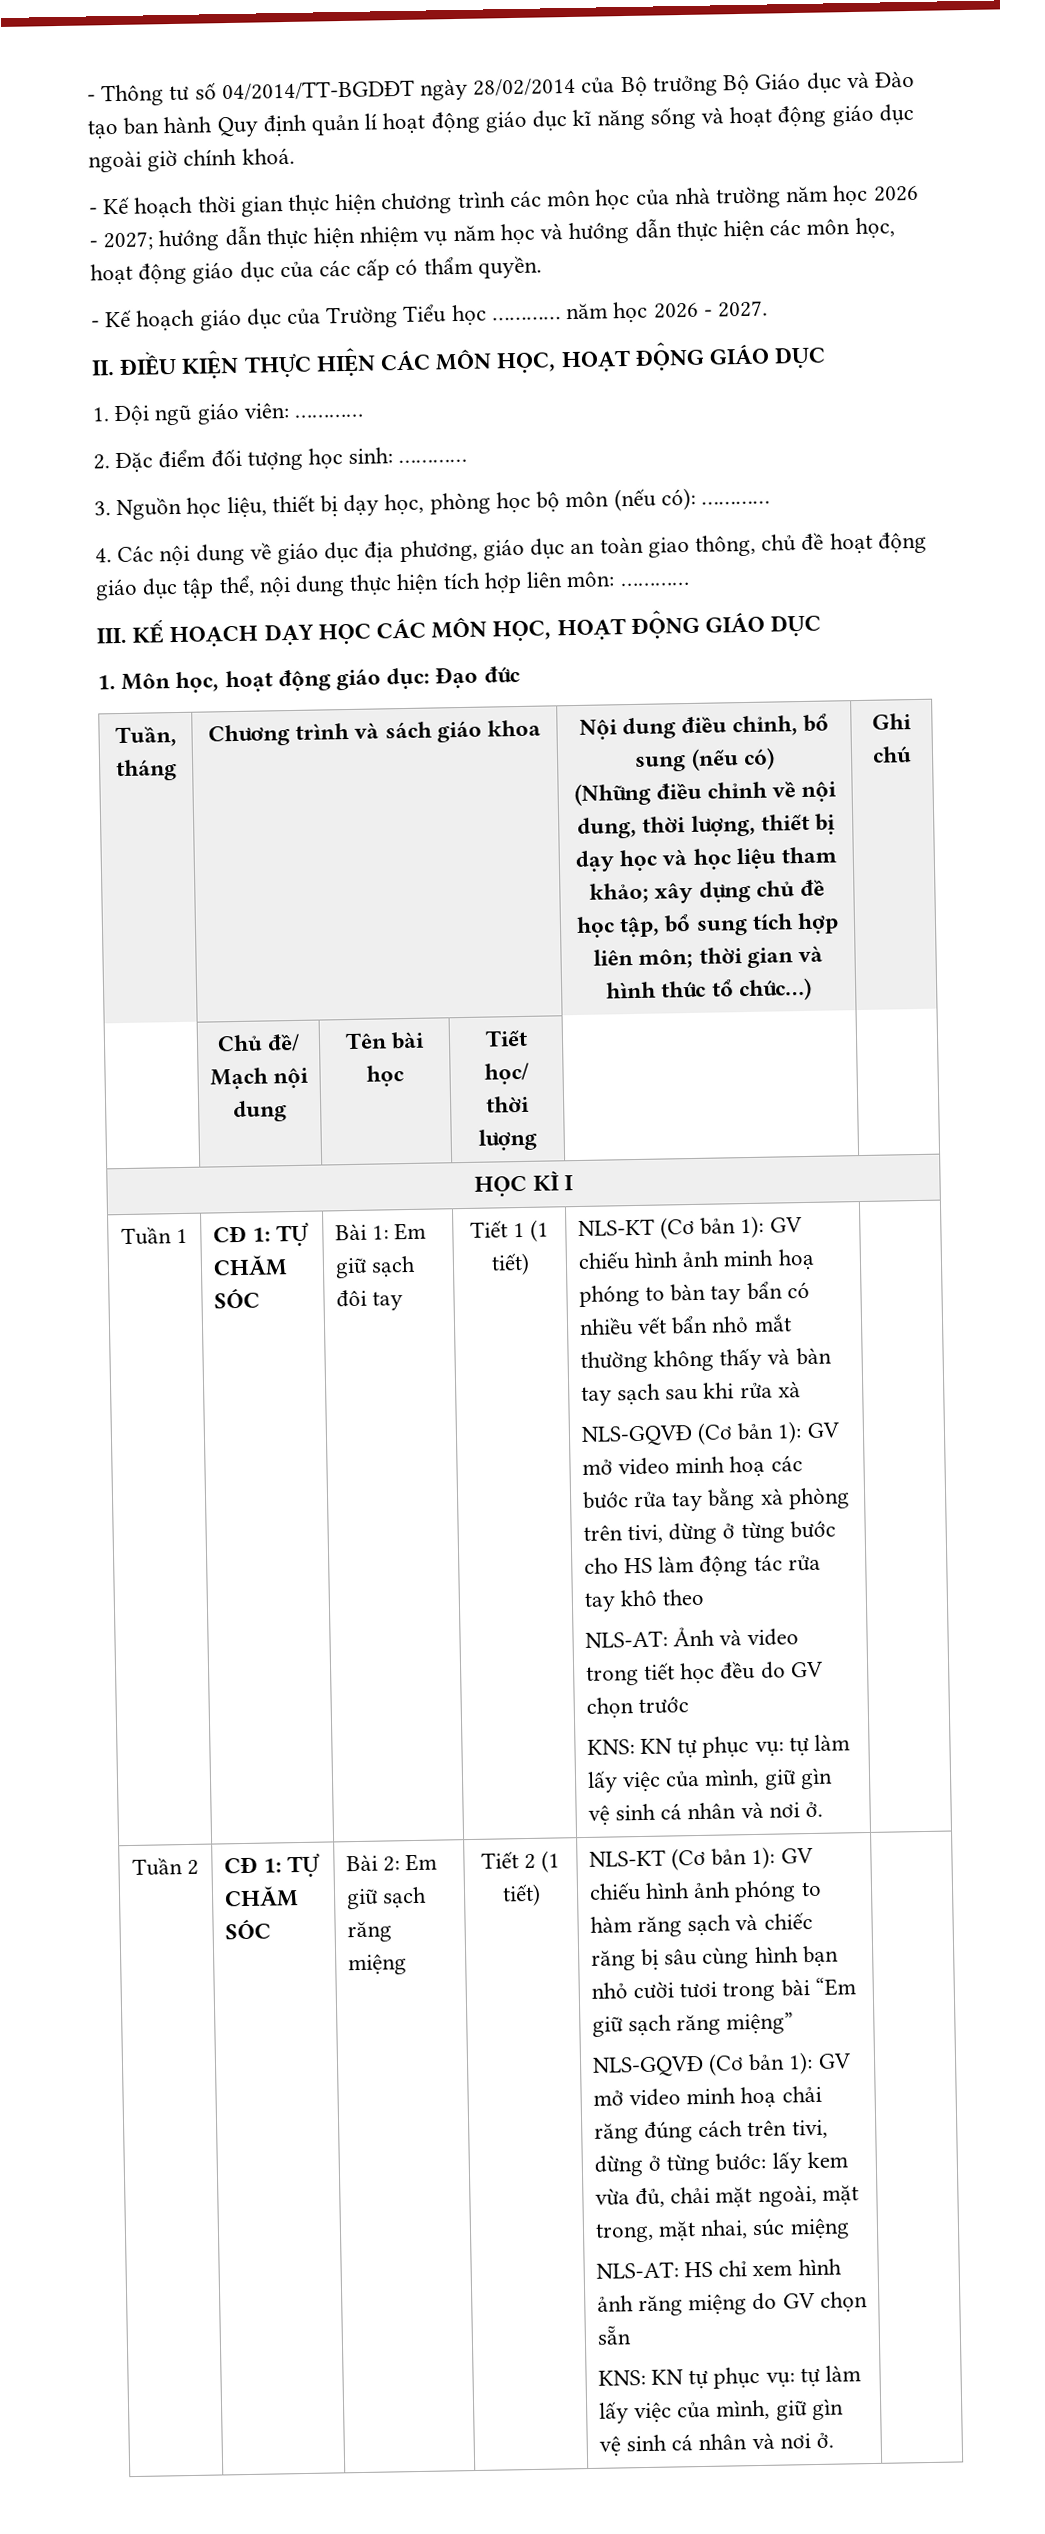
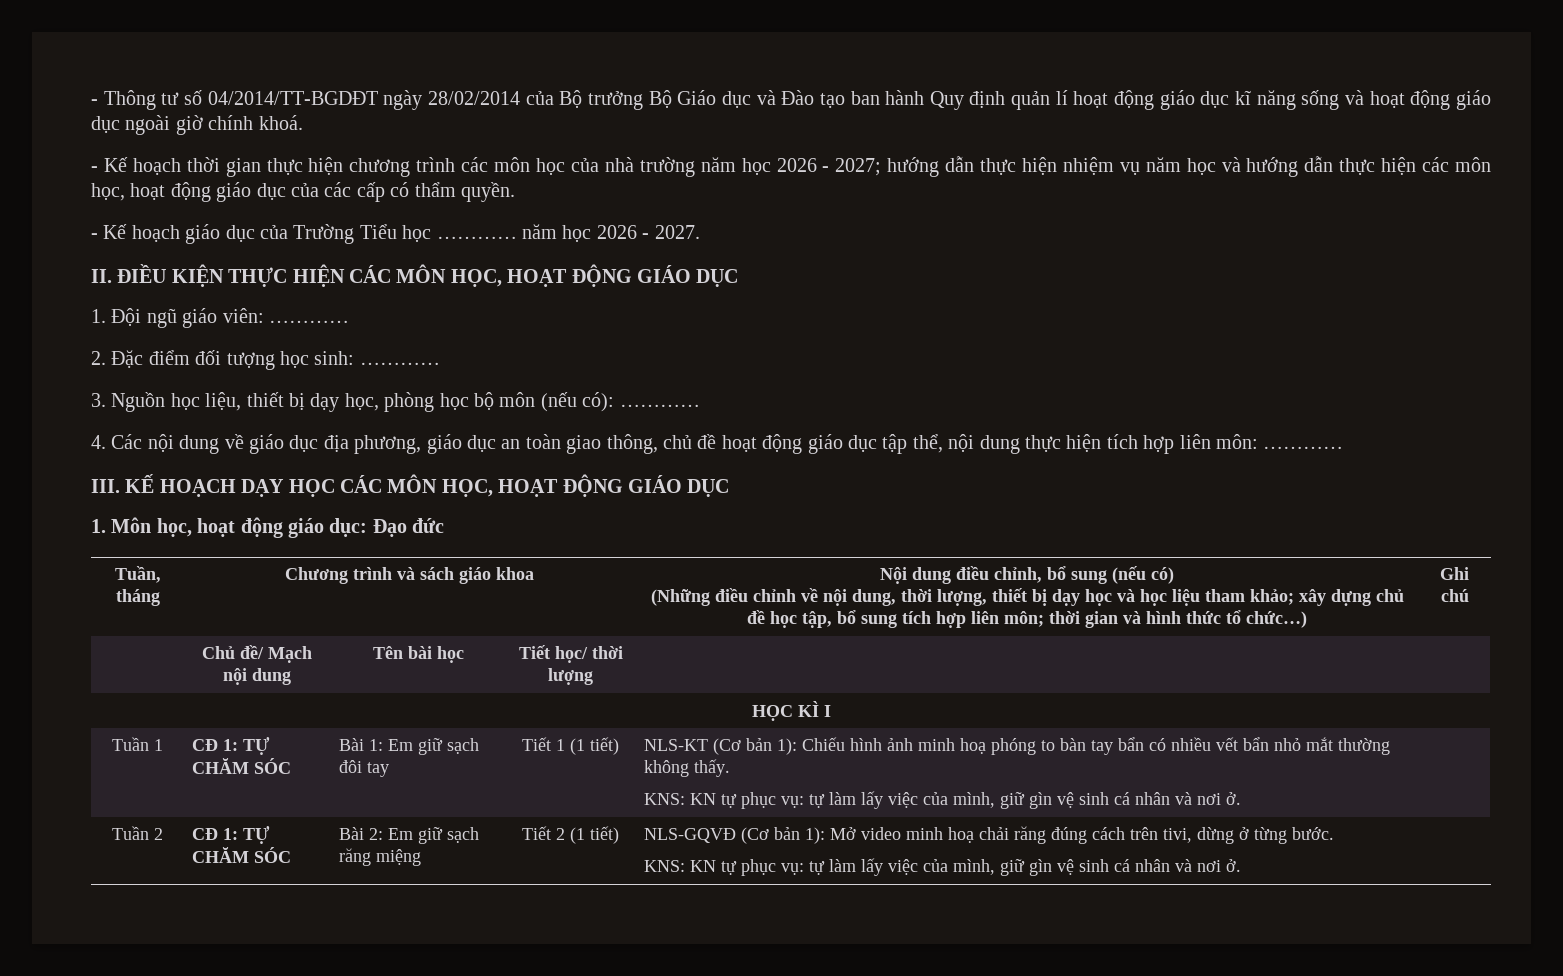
[769,1217,802,1233] [577,1251,630,1271] GV chiếu -> [802,737,846,751] Chiếu
[719,1347,832,1371] [580,1381,801,1406] [580,1421,840,1447] [581,1455,803,1478] [581,1486,850,1512] [582,1520,836,1545] [583,1554,821,1577] [583,1588,705,1612] [584,1626,800,1648] [585,1660,823,1686] [585,1696,689,1719] thấy và bàn tay sạch sau khi rửa xà // NLS-GQVĐ (Cơ bản 1): GV mở video minh hoạ các bước rửa tay bằng xà phòng trên tivi, dừng ở từng bước cho HS làm động tác rửa tay khô theo // NLS-AT: Ảnh và video trong tiết học đều do GV chọn trước -> [694,759,731,777] thấy.
[588,1846,813,1871] [588,1880,822,1903] [589,1911,813,1938] [590,1945,839,1971] [590,1977,856,2002] [591,2012,795,2037] [591,2052,851,2078] [592,2090,624,2106] NLS-KT (Cơ bản 1): GV chiếu hình ảnh phóng to hàm răng sạch và chiếc răng bị sâu cùng hình bạn nhỏ cười tươi trong bài “Em giữ sạch răng miệng” // NLS-GQVĐ (Cơ bản 1): GV mở -> [644,827,857,844] NLS-GQVĐ (Cơ bản 1): Mở
[715,2151,848,2174] [594,2184,859,2208] [594,2217,850,2243] [595,2258,842,2279] [596,2291,868,2317] [596,2325,632,2345] bước: lấy kem vừa đủ, chải mặt ngoài, mặt trong, mặt nhai, súc miệng // NLS-AT: HS chỉ xem hình ảnh răng miệng do GV chọn sẵn -> [1292,827,1335,840] bước.

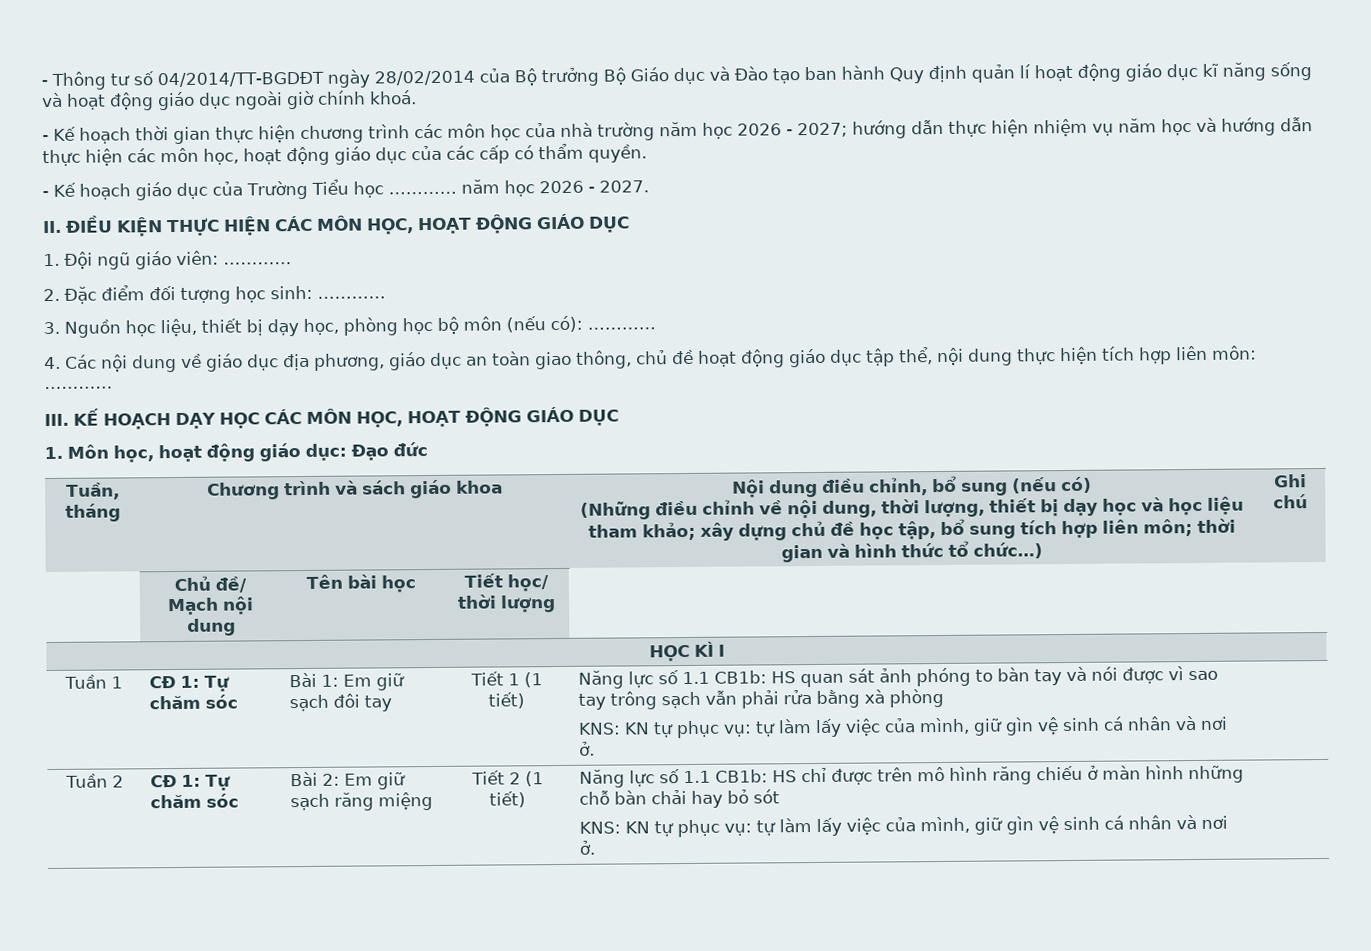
[243,737,271,755] [192,758,292,774] TỰ CHĂM SÓC -> [204,675,231,692] [149,694,239,710] Tự chăm sóc
[644,737,1391,755] [644,759,731,777] NLS-KT (Cơ bản 1): Chiếu hình ảnh minh hoạ phóng to bàn tay bẩn có nhiều vết bẩn nhỏ mắt thường không thấy. -> [578,666,1219,689] [578,688,945,710] Năng lực số 1.1 CB1b: HS quan sát ảnh phóng to bàn tay và nói được vì sao tay trông sạch vẫn phải rửa bằng xà phòng
[243,826,271,844] [192,847,292,863] TỰ CHĂM SÓC -> [205,774,232,791] [150,793,240,809] Tự chăm sóc
[644,826,1335,844] NLS-GQVĐ (Cơ bản 1): Mở video minh hoạ chải răng đúng cách trên tivi, dừng ở từng bước. -> [579,765,1245,788] [579,789,781,808] Năng lực số 1.1 CB1b: HS chỉ được trên mô hình răng chiếu ở màn hình những chỗ bàn chải hay bỏ sót

